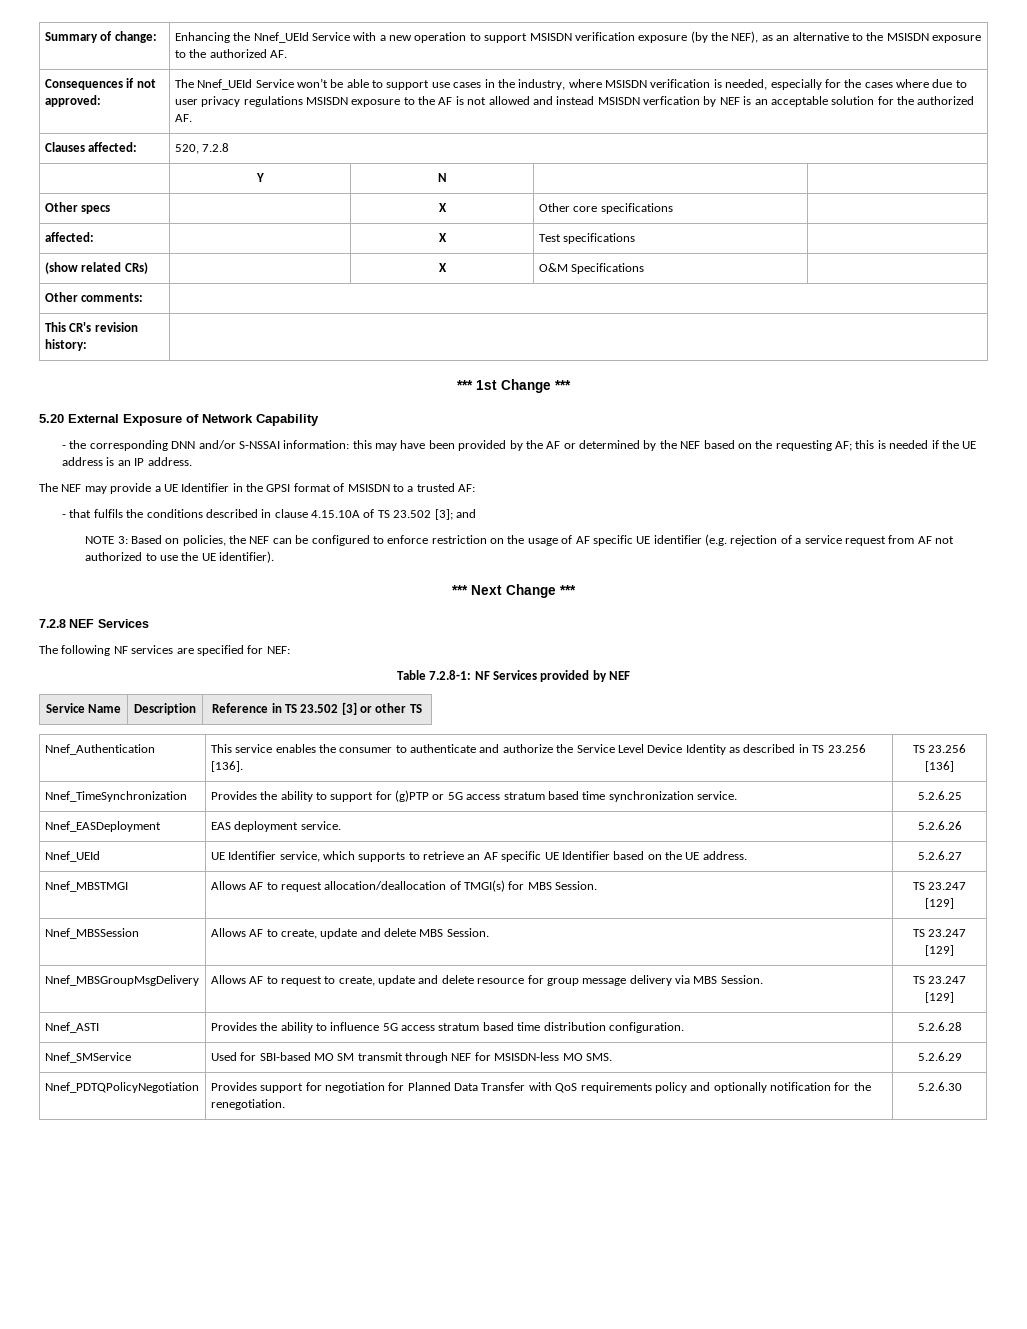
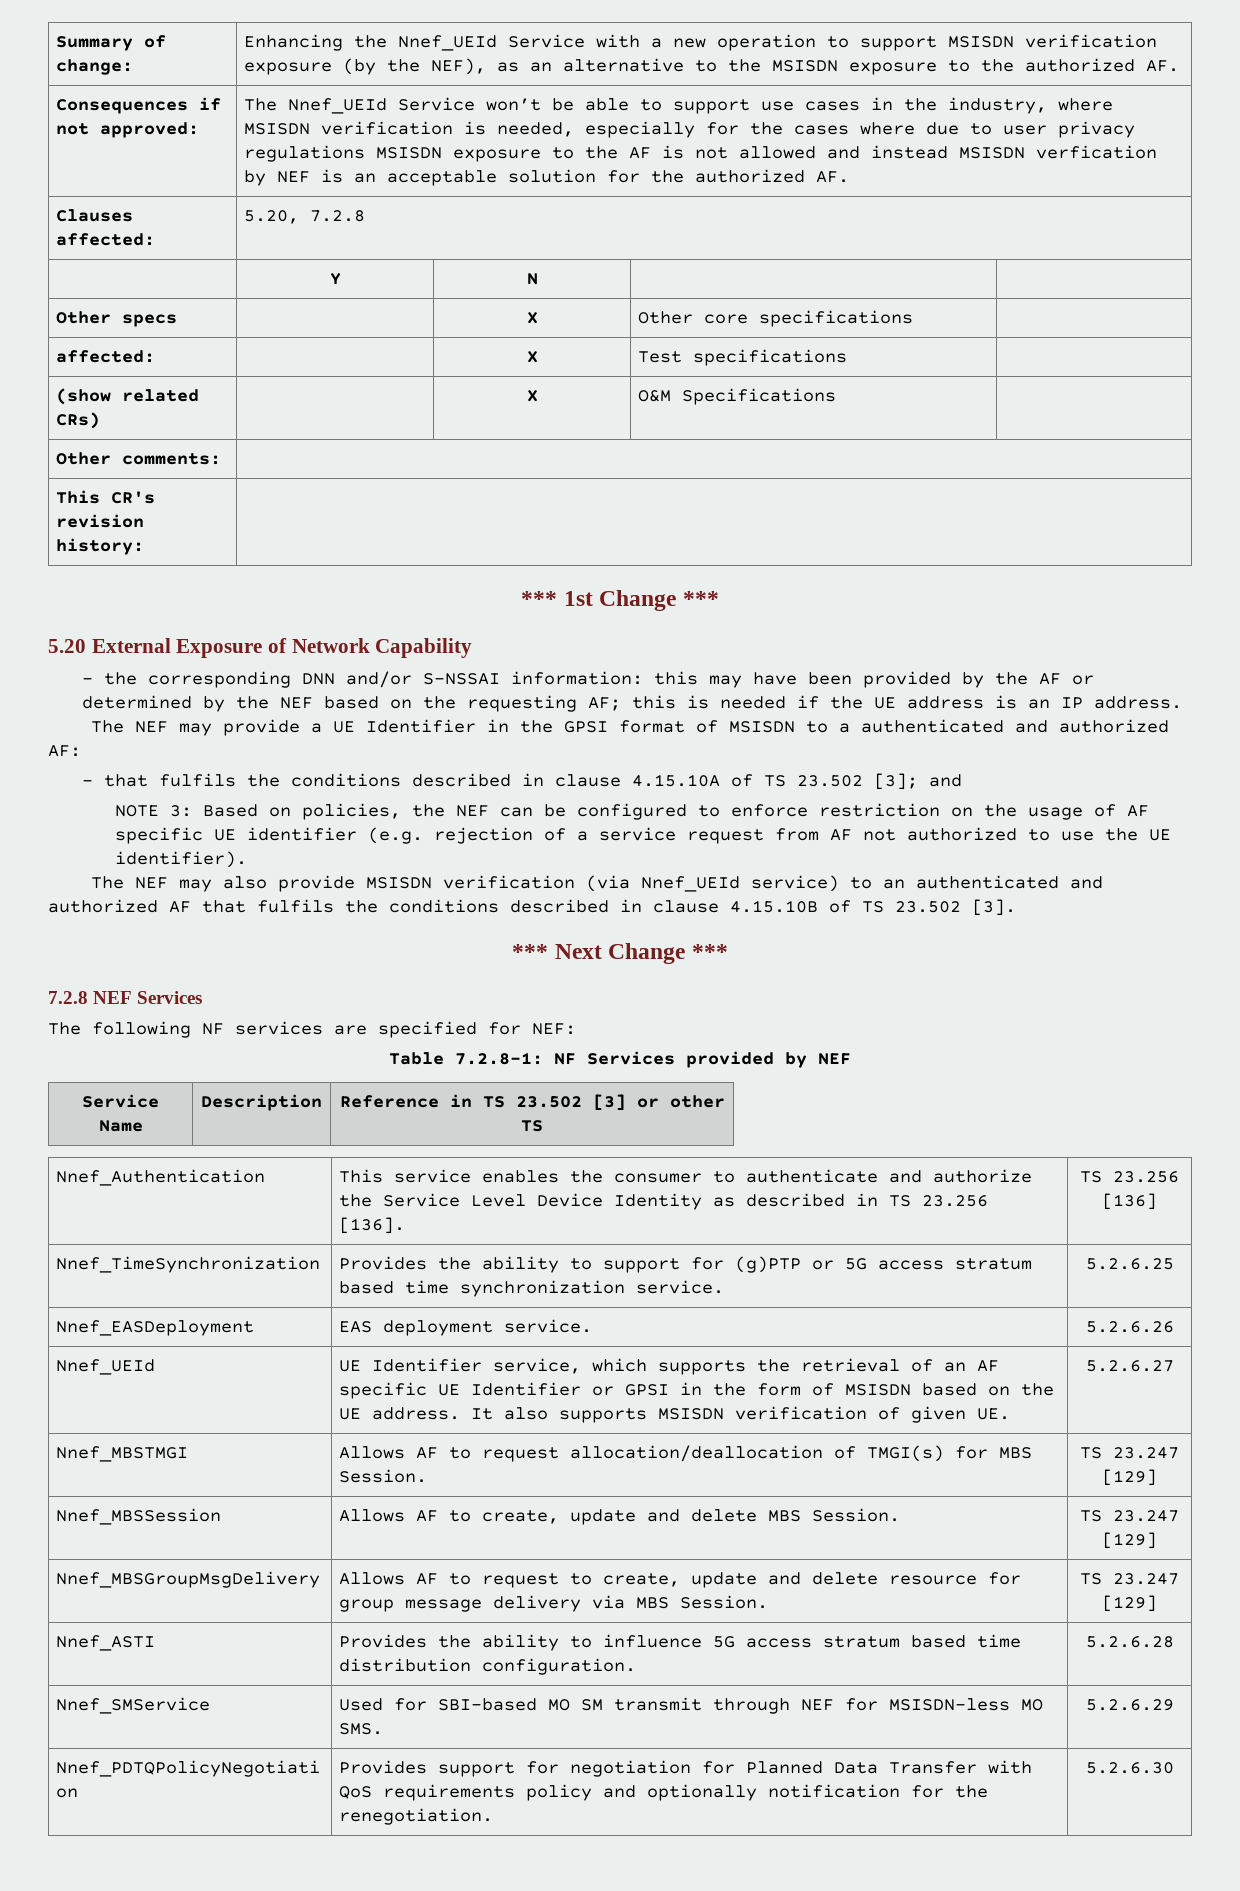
[174,144,199,154] 520, -> [243,210,299,224] 5.20,
[416,483,455,492] trusted -> [861,719,1170,733] authenticated and authorized
(275, 557) none -> [91,875,1104,892] [48,899,1016,916] // The NEF may also provide MSISDN verification (via Nnef_UEId service) to an authenticated and authorized AF that fulfils the conditions described in clause 4.15.10B of TS 23.502 [3].
[408,851,465,860] to retrieve -> [756,1358,933,1372] the retrieval of
(610, 855) none -> [591,1382,911,1396] or GPSI in the form of MSISDN
(747, 855) none -> [470,1406,1010,1423] It also supports MSISDN verification of given UE.

